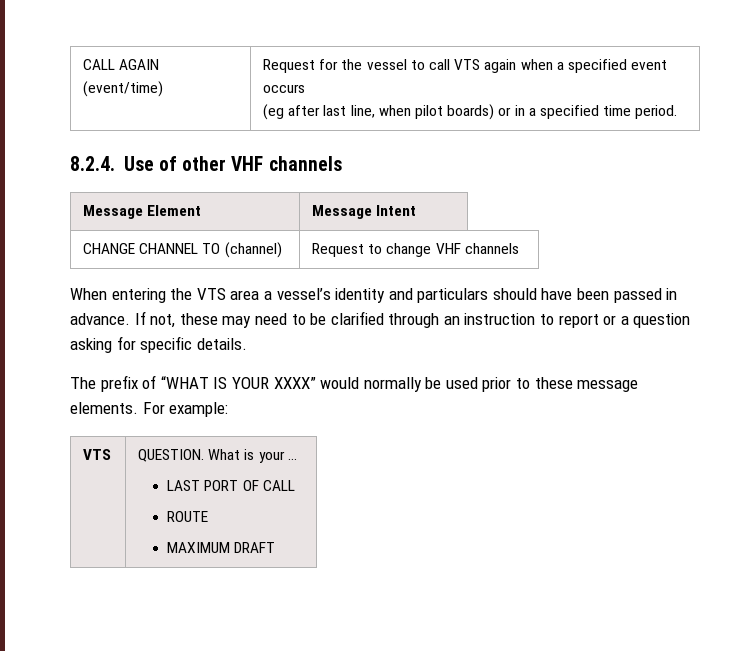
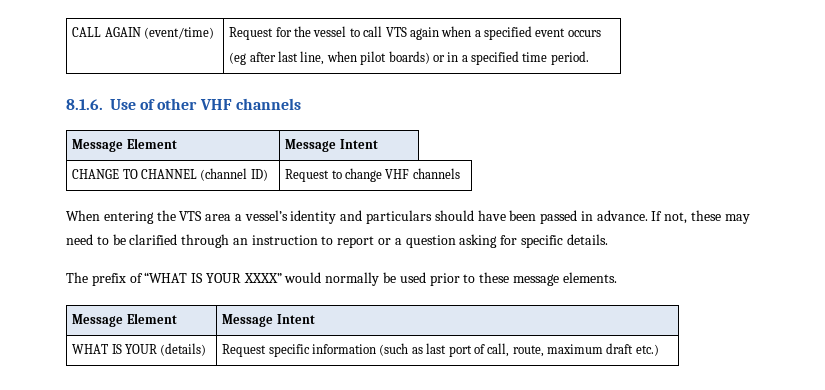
[70,156,115,171] 8.2.4. -> [66,99,103,110] 8.1.6.
[139,242,282,258] CHANNEL TO (channel) -> [122,168,268,181] TO CHANNEL (channel ID)
[142,402,229,417] [83,449,112,460] [138,449,297,463] [167,480,295,491] [167,511,209,522] [167,542,276,553] For example: // VTS | QUESTION. What is your … // LAST PORT OF CALL // ROUTE // MAXIMUM DRAFT -> [72,313,177,327] [222,314,315,327] [72,343,207,356] [222,343,659,357] // Message Element | Message Intent // WHAT IS YOUR (details) | Request specific information (such as last port of call, route, maximum draft etc.)

